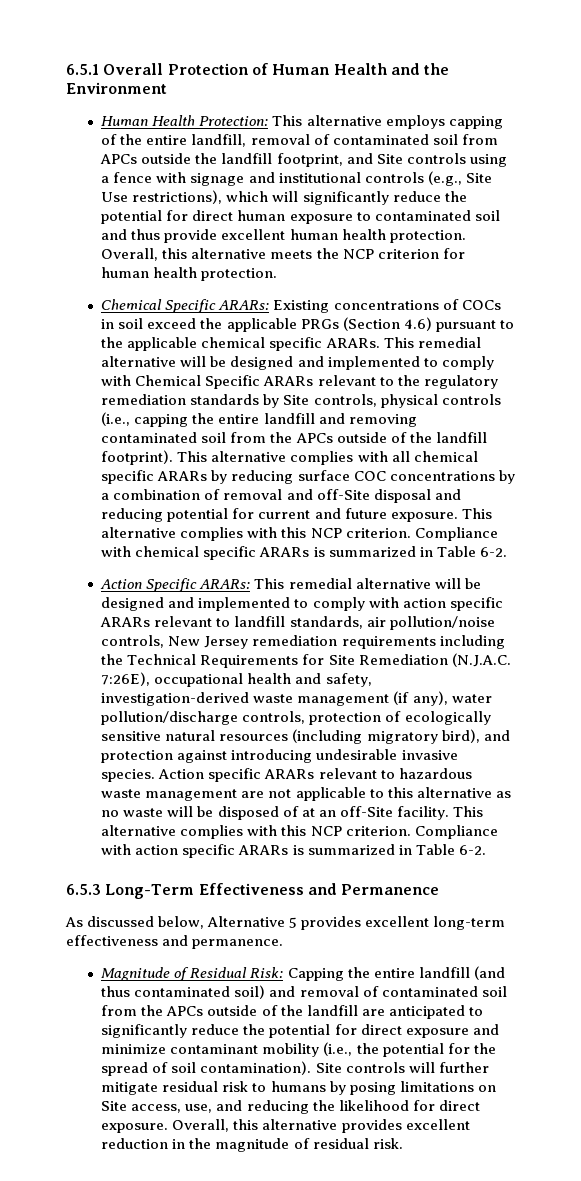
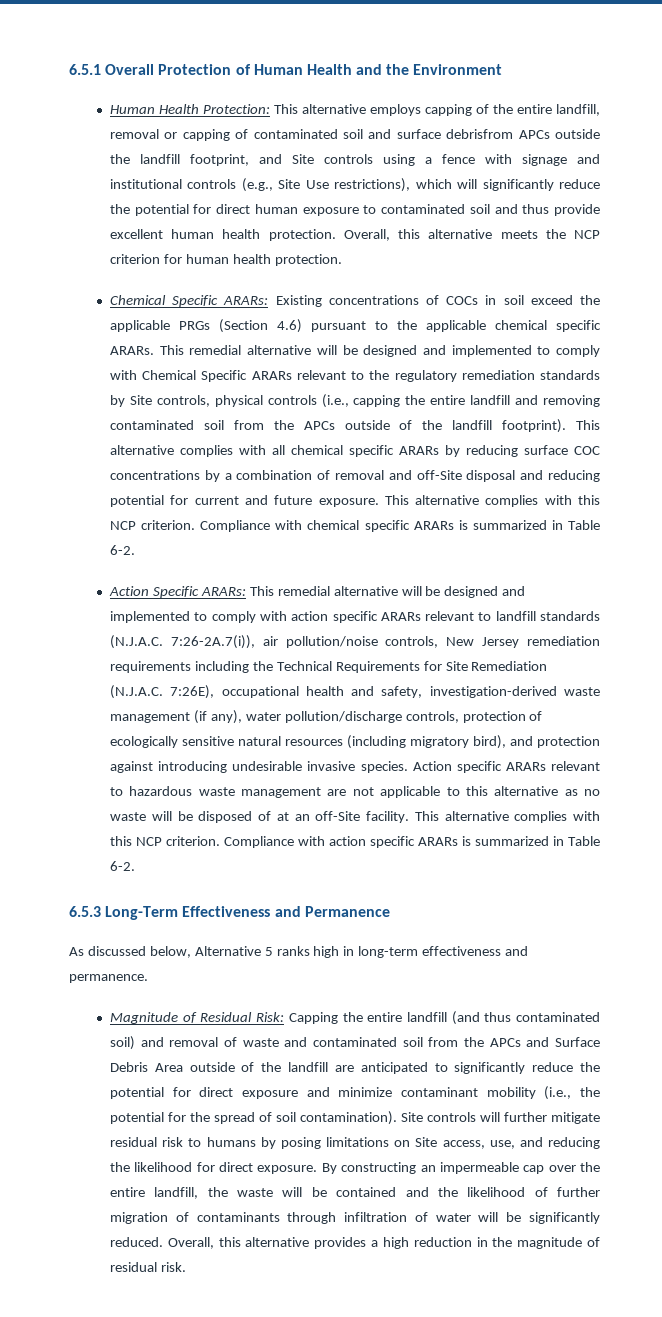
[313,134,498,145] of contaminated soil from -> [164,129,514,141] or capping of contaminated soil and surface debrisfrom
[289,616,363,629] standards, -> [539,611,600,621] [110,635,255,649] standards (N.J.A.C. 7:26-2A.7(i)),
[301,916,430,930] provides excellent -> [276,946,355,958] ranks high in
[381,986,507,997] [101,1005,204,1016] contaminated soil from the APCs -> [242,1037,600,1047] [110,1062,183,1072] waste and contaminated soil from the APCs and Surface Debris Area
(169, 1128) none -> [321,1162,600,1174] [110,1187,600,1199] [110,1212,600,1224] [110,1237,164,1247] By constructing an impermeable cap over the entire landfill, the waste will be contained and the likelihood of further migration of contaminants through infiltration of water will be significantly reduced.
[405,1119,470,1130] excellent -> [371,1237,409,1249] a high

